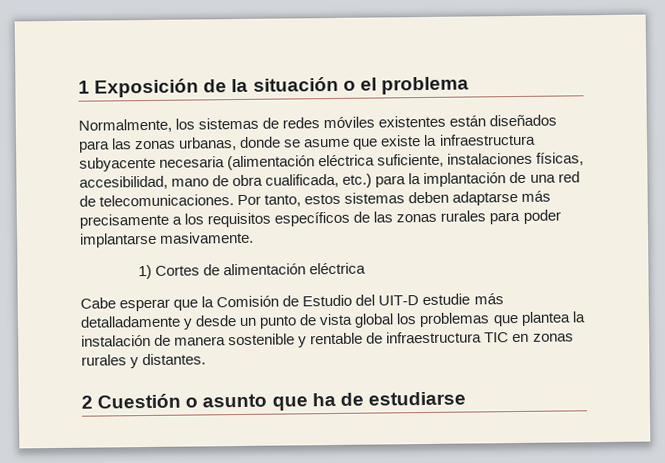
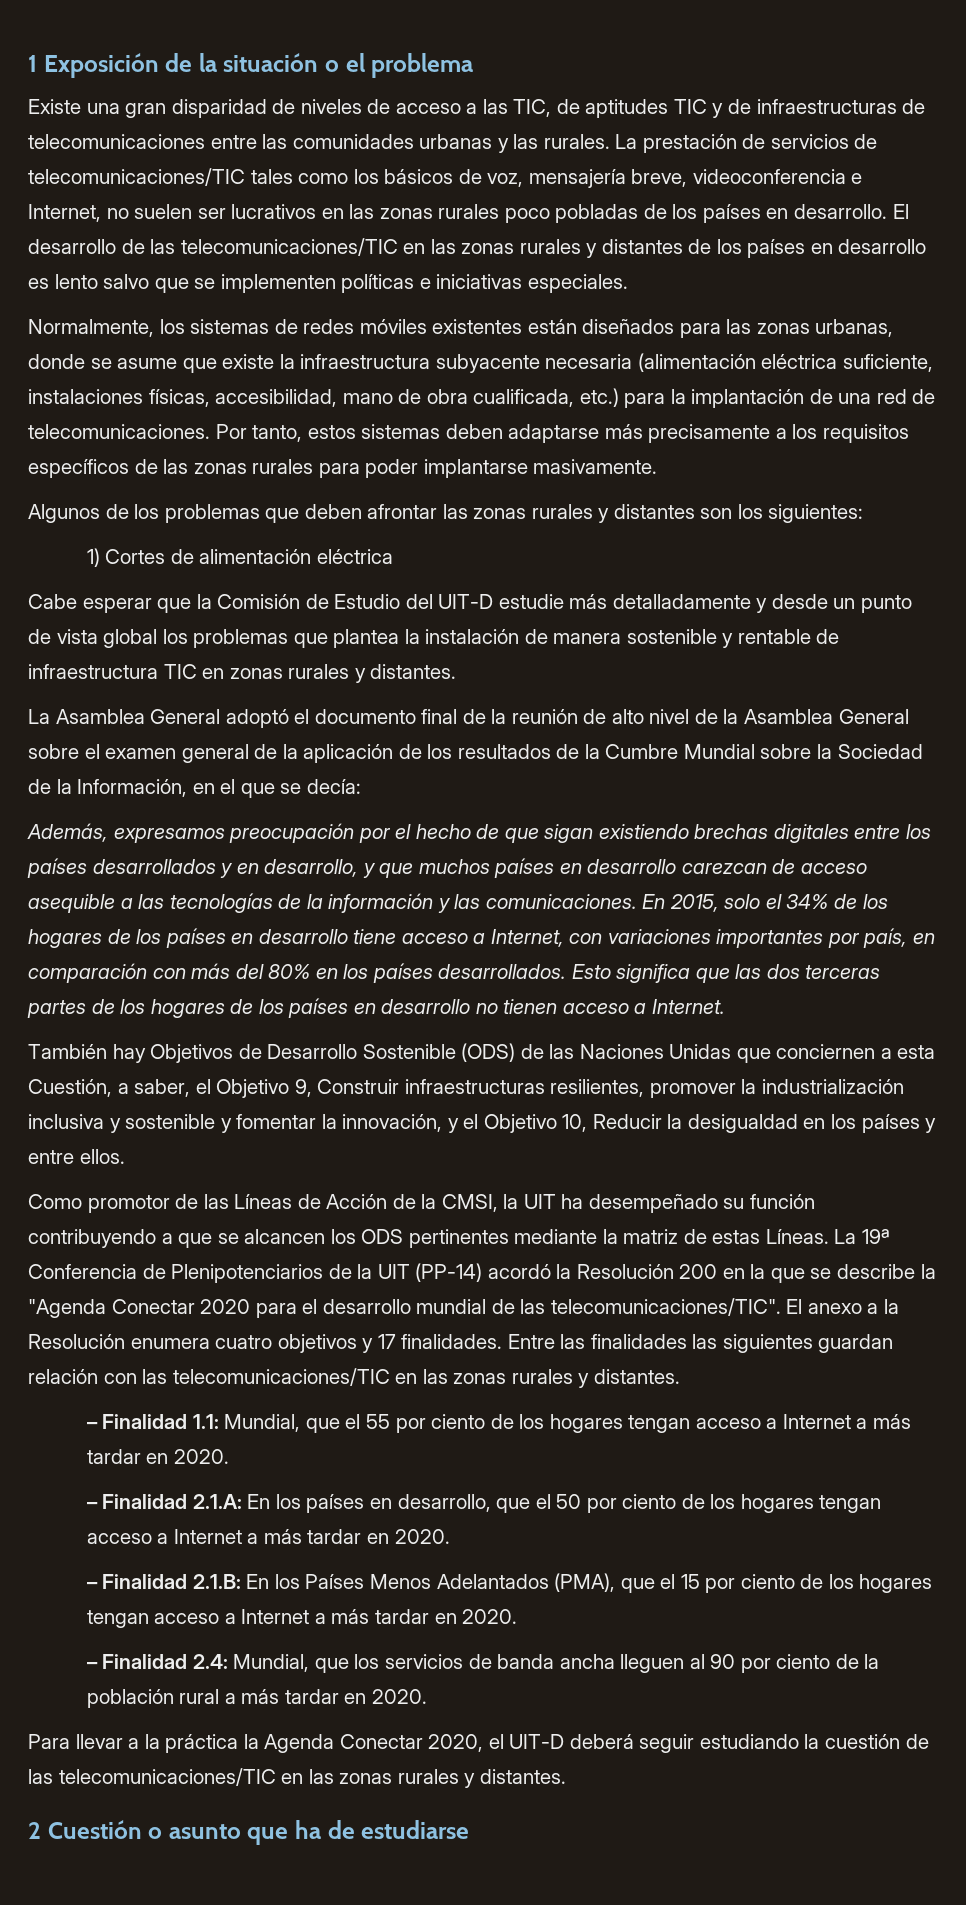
(469, 85) none -> [28,99,926,118] [28,134,878,153] [28,168,863,188] [28,204,909,223] [28,238,927,258] [28,274,628,293] // Existe una gran disparidad de niveles de acceso a las TIC, de aptitudes TIC y de infraestructuras de telecomunicaciones entre las comunidades urbanas y las rurales. La prestación de servicios de telecomunicaciones/TIC tales como los básicos de voz, mensajería breve, videoconferencia e Internet, no suelen ser lucrativos en las zonas rurales poco pobladas de los países en desarrollo. El desarrollo de las telecomunicaciones/TIC en las zonas rurales y distantes de los países en desarrollo es lento salvo que se implementen políticas e iniciativas especiales.
(255, 237) none -> [28,504,864,523] // Algunos de los problemas que deben afrontar las zonas rurales y distantes son los siguientes:
(207, 359) none -> [28,709,909,728] [28,744,923,763] [28,779,361,798] [27,823,931,843] [27,858,867,878] [28,893,888,913] [28,928,936,948] [28,963,881,983] [27,998,725,1018] [28,1043,936,1063] [28,1079,904,1098] [28,1114,937,1133] [28,1149,125,1164] [28,1194,816,1213] [28,1229,891,1248] [28,1263,936,1283] [28,1298,899,1318] [28,1334,894,1353] [28,1368,680,1388] [86,1414,911,1433] [86,1449,229,1464] [86,1494,882,1513] [86,1529,450,1544] [86,1573,933,1593] [86,1609,518,1628] [86,1654,880,1673] [86,1689,427,1708] [28,1734,929,1753] [28,1768,566,1788] // La Asamblea General adoptó el documento final de la reunión de alto nivel de la Asamblea General sobre el examen general de la aplicación de los resultados de la Cumbre Mundial sobre la Sociedad de la Información, en el que se decía: // Además, expresamos preocupación por el hecho de que sigan existiendo brechas digitales entre los países desarrollados y en desarrollo, y que muchos países en desarrollo carezcan de acceso asequible a las tecnologías de la información y las comunicaciones. En 2015, solo el 34% de los hogares de los países en desarrollo tiene acceso a Internet, con variaciones importantes por país, en comparación con más del 80% en los países desarrollados. Esto significa que las dos terceras partes de los hogares de los países en desarrollo no tienen acceso a Internet. // También hay Objetivos de Desarrollo Sostenible (ODS) de las Naciones Unidas que conciernen a esta Cuestión, a saber, el Objetivo 9, Construir infraestructuras resilientes, promover la industrialización inclusiva y sostenible y fomentar la innovación, y el Objetivo 10, Reducir la desigualdad en los países y entre ellos. // Como promotor de las Líneas de Acción de la CMSI, la UIT ha desempeñado su función contribuyendo a que se alcancen los ODS pertinentes mediante la matriz de estas Líneas. La 19ª Conferencia de Plenipotenciarios de la UIT (PP-14) acordó la Resolución 200 en la que se describe la "Agenda Conectar 2020 para el desarrollo mundial de las telecomunicaciones/TIC". El anexo a la Resolución enumera cuatro objetivos y 17 finalidades. Entre las finalidades las siguientes guardan relación con las telecomunicaciones/TIC en las zonas rurales y distantes. // – Finalidad 1.1: Mundial, que el 55 por ciento de los hogares tengan acceso a Internet a más tardar en 2020. // – Finalidad 2.1.A: En los países en desarrollo, que el 50 por ciento de los hogares tengan acceso a Internet a más tardar en 2020. // – Finalidad 2.1.B: En los Países Menos Adelantados (PMA), que el 15 por ciento de los hogares tengan acceso a Internet a más tardar en 2020. // – Finalidad 2.4: Mundial, que los servicios de banda ancha lleguen al 90 por ciento de la población rural a más tardar en 2020. // Para llevar a la práctica la Agenda Conectar 2020, el UIT-D deberá seguir estudiando la cuestión de las telecomunicaciones/TIC en las zonas rurales y distantes.

